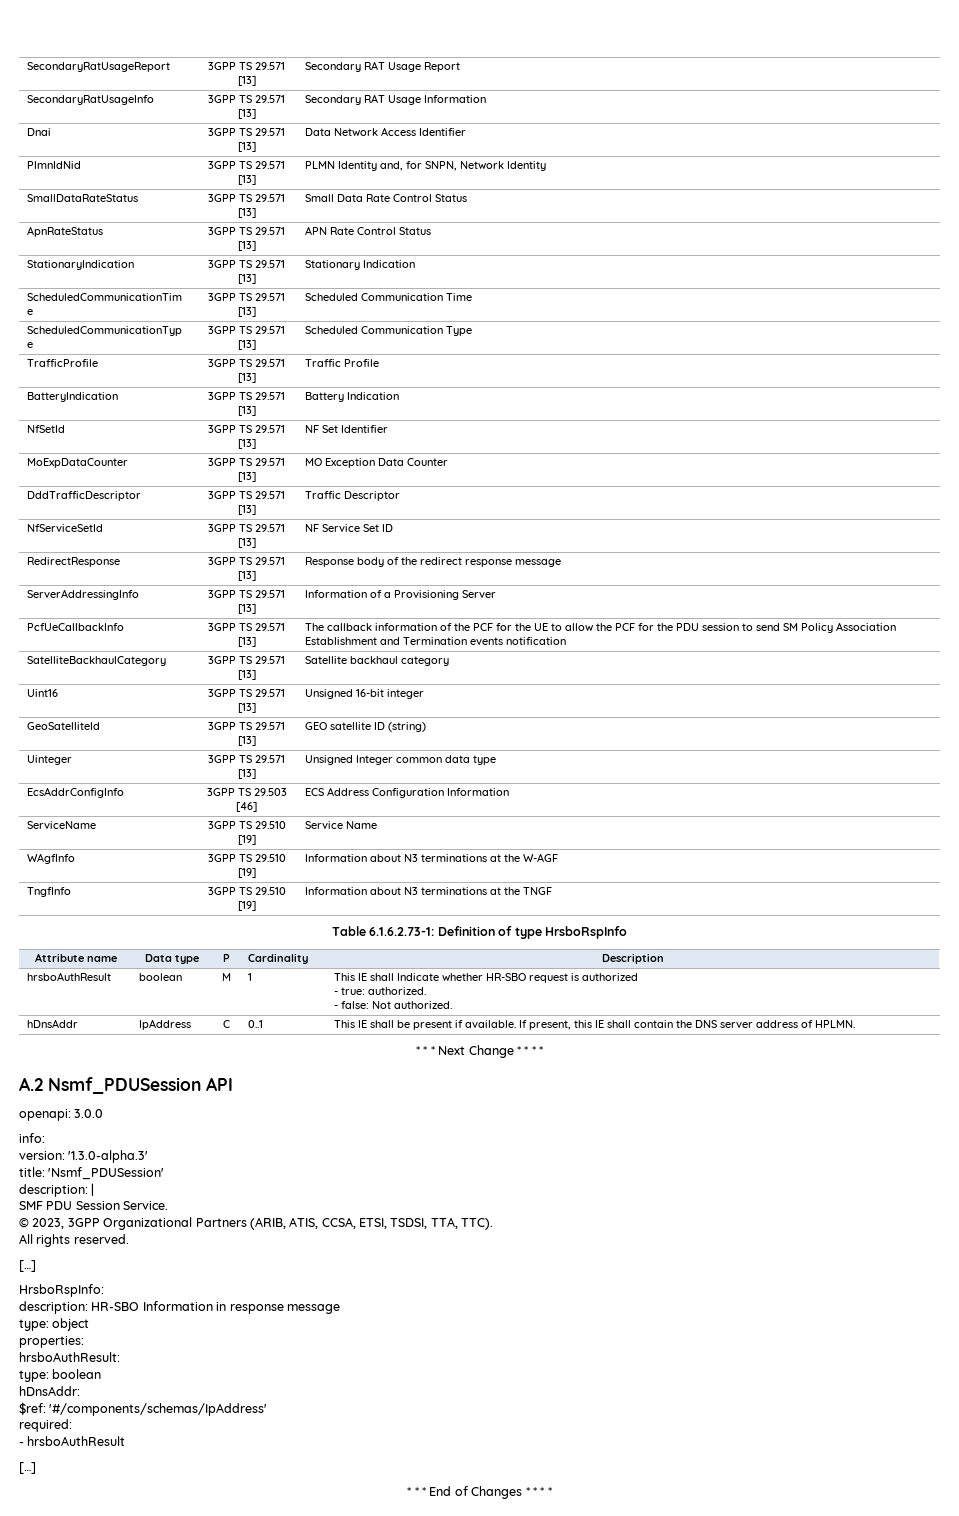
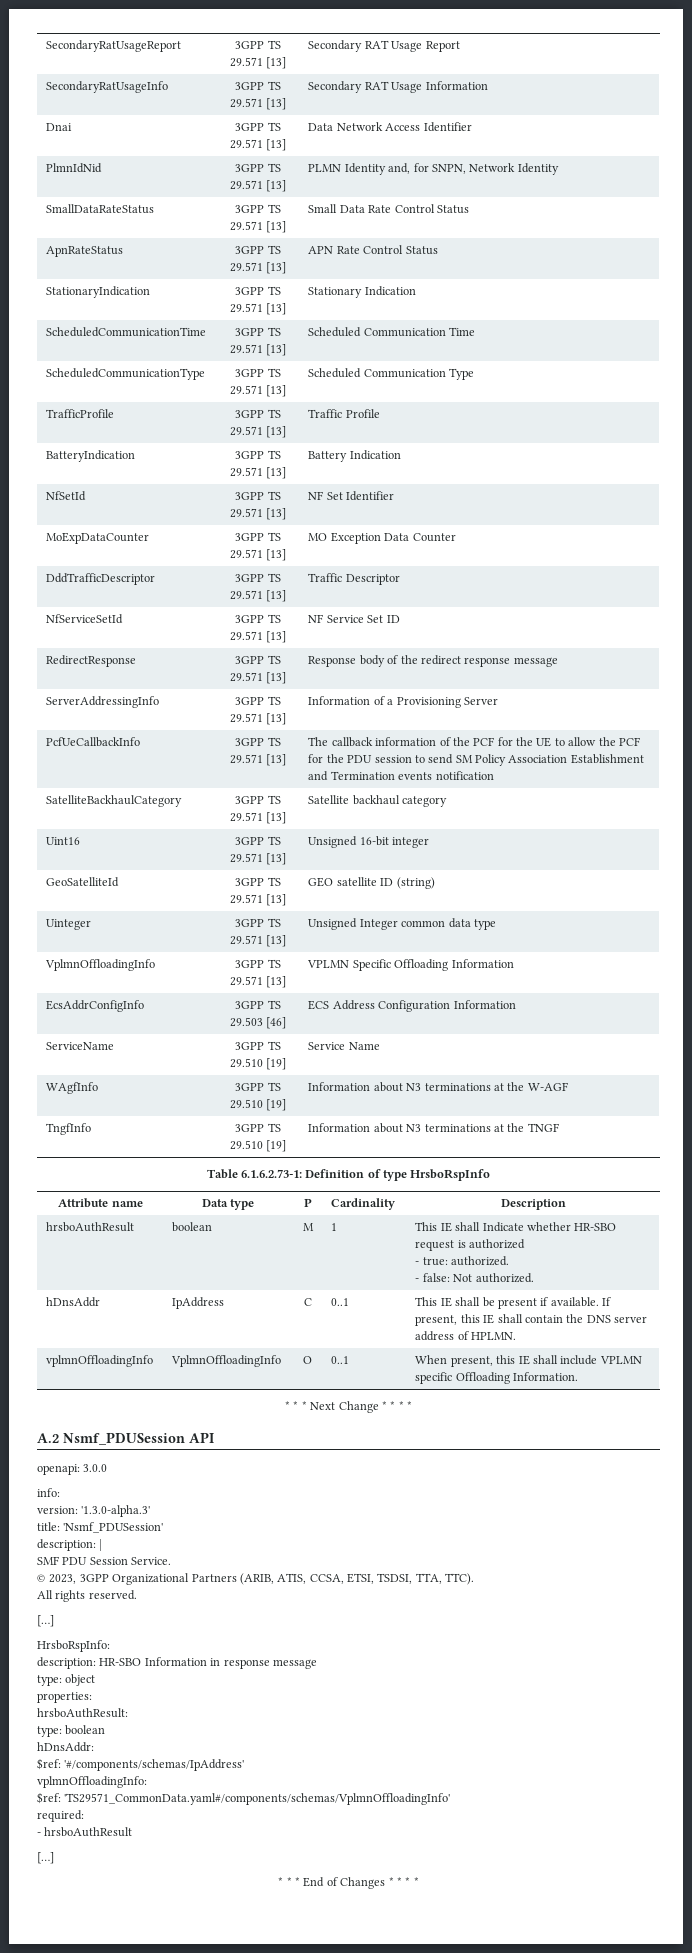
(497, 760) none -> [45,959,156,971] [235,959,281,968] [229,976,287,988] [307,959,514,971] // VplmnOffloadingInfo | 3GPP TS 29.571 [13] | VPLMN Specific Offloading Information
(856, 1024) none -> [46,1355,154,1367] [171,1355,282,1367] [303,1356,312,1364] [331,1356,350,1364] [415,1355,642,1367] [415,1372,579,1384] // vplmnOffloadingInfo | VplmnOffloadingInfo | O | 0..1 | When present, this IE shall include VPLMN specific Offloading Information.
(268, 1409) none -> [37,1776,147,1788] [37,1792,451,1805] // vplmnOffloadingInfo: // $ref: 'TS29571_CommonData.yaml#/components/schemas/VplmnOffloadingInfo'

